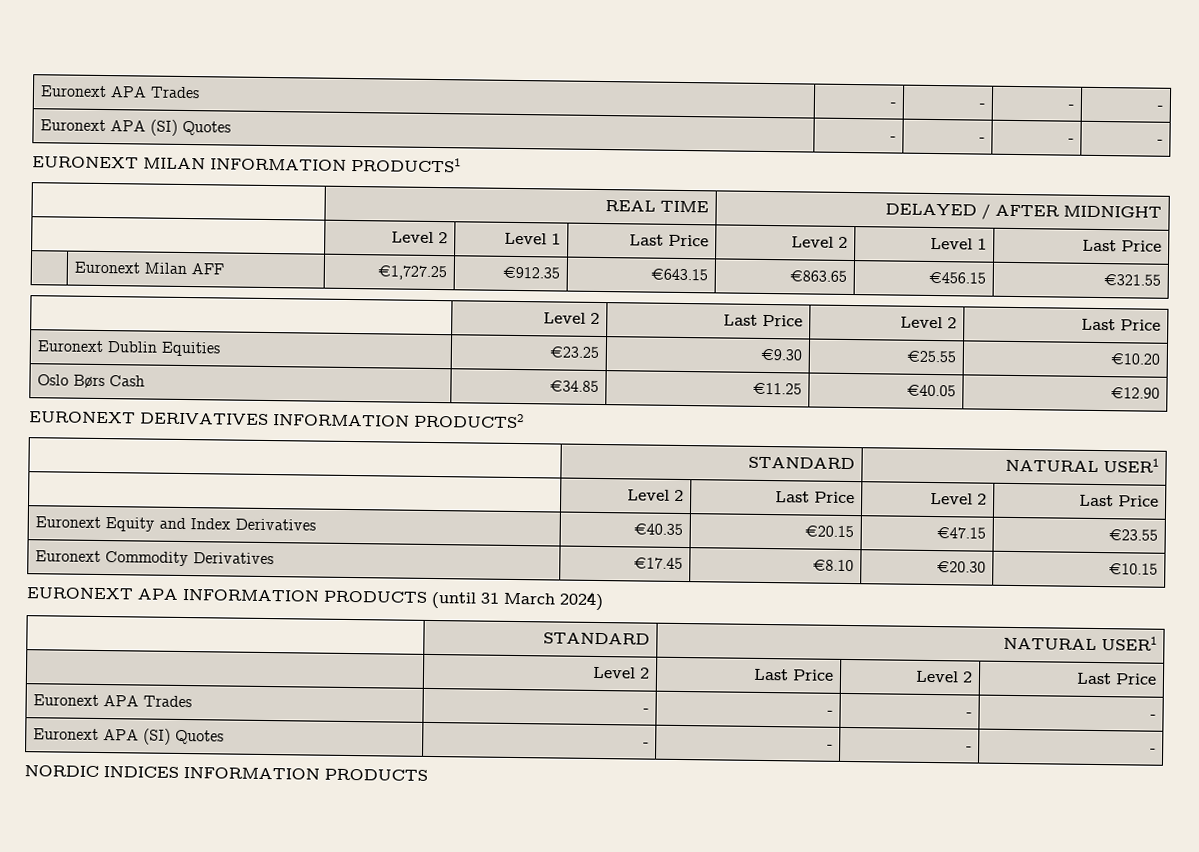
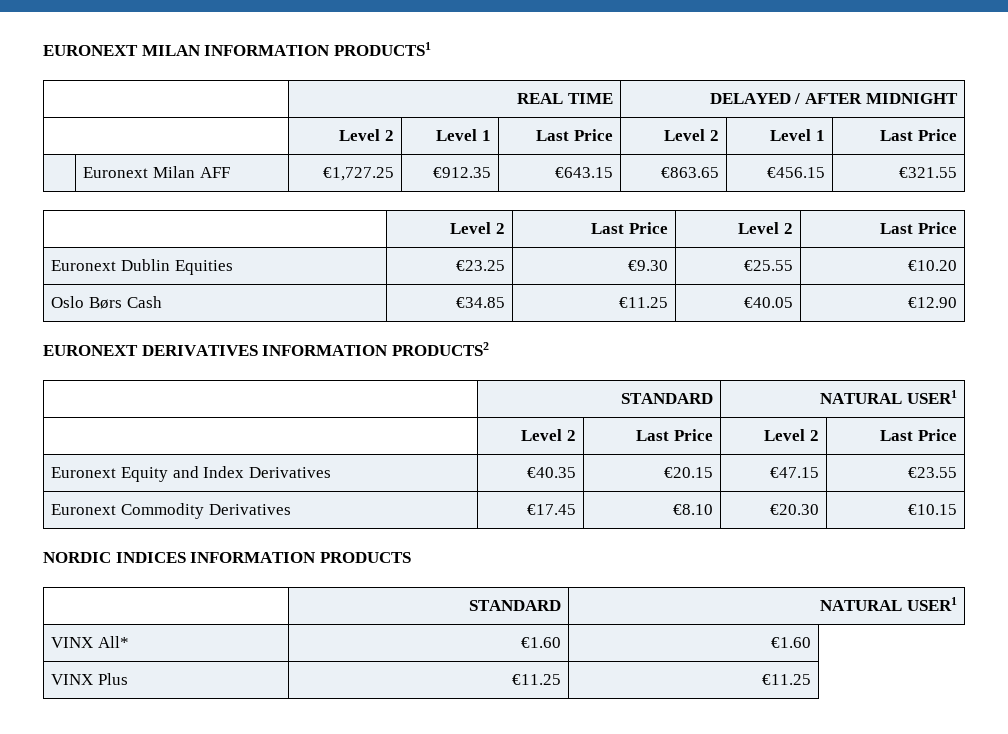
[39,85,200,99] [890,102,897,107] [979,103,986,108] [1068,104,1075,109] [1157,105,1164,110] [39,119,231,136] [890,136,897,141] [979,137,986,142] [1068,138,1075,143] [1157,139,1164,144] Euronext APA Trades | - | - | - | - // Euronext APA (SI) Quotes | - | - | - | - // -> (43, 50) none
[26,587,604,612] [543,632,651,645] [1003,636,1158,651] [592,666,651,679] [753,668,835,681] [915,670,974,683] [1076,672,1158,685] [32,694,192,708] [643,708,650,713] [827,710,834,715] [966,712,973,717] [1150,714,1157,719] [32,728,224,745] [643,742,650,747] [827,744,834,749] [966,746,973,751] [1150,748,1157,753] [24,765,428,781] EURONEXT APA INFORMATION PRODUCTS (until 31 March 2024) // | STANDARD | NATURAL USER1 // | Level 2 | Last Price | Level 2 | Last Price // Euronext APA Trades | - | - | - | - // Euronext APA (SI) Quotes | - | - | - | - // NORDIC INDICES INFORMATION PRODUCTS -> [43,552,411,563] [468,600,561,611] [819,597,957,611] [51,636,130,648] [520,637,561,648] [770,637,811,648] [51,673,129,685] [511,674,561,685] [761,674,811,685] NORDIC INDICES INFORMATION PRODUCTS // | STANDARD | NATURAL USER1 // VINX All* | €1.60 | €1.60 // VINX Plus | €11.25 | €11.25

